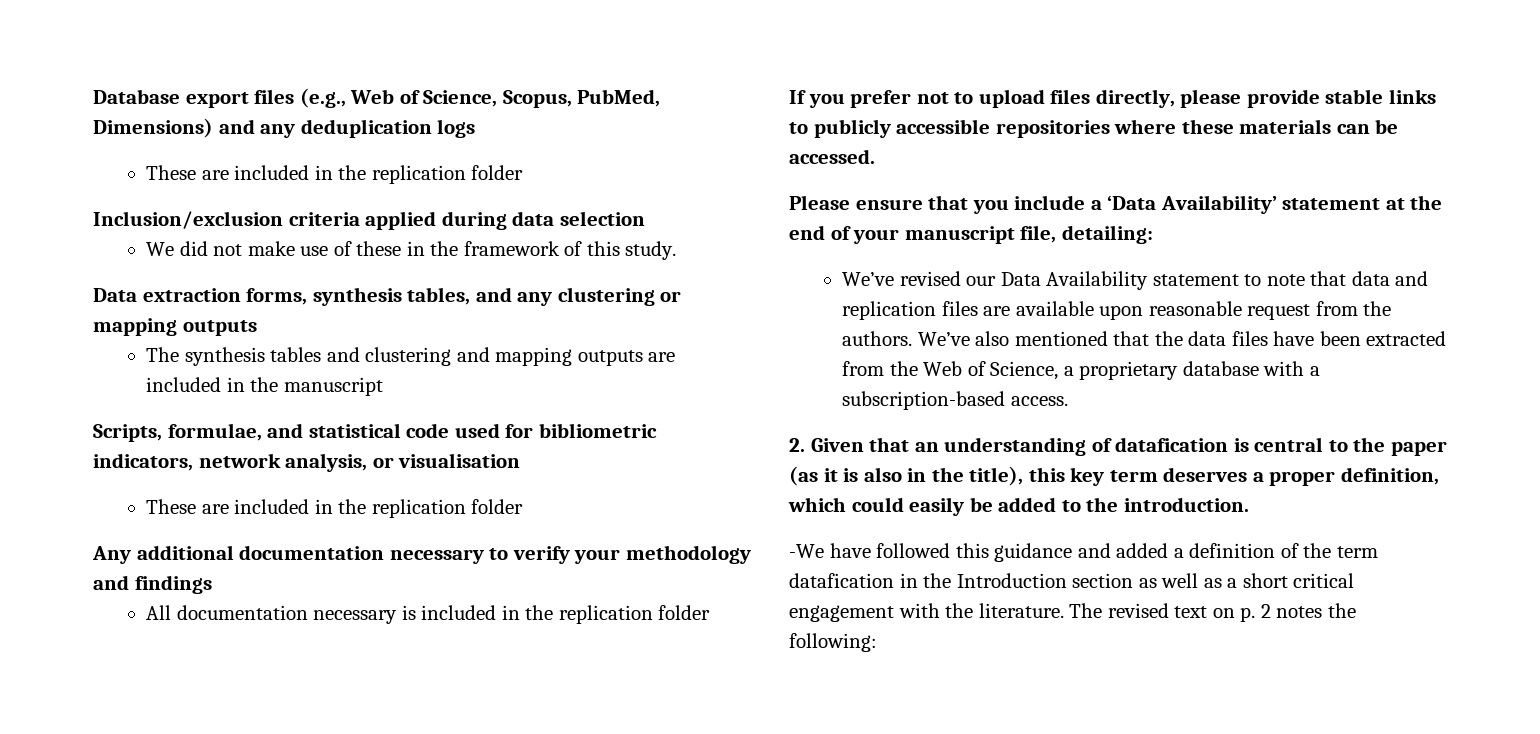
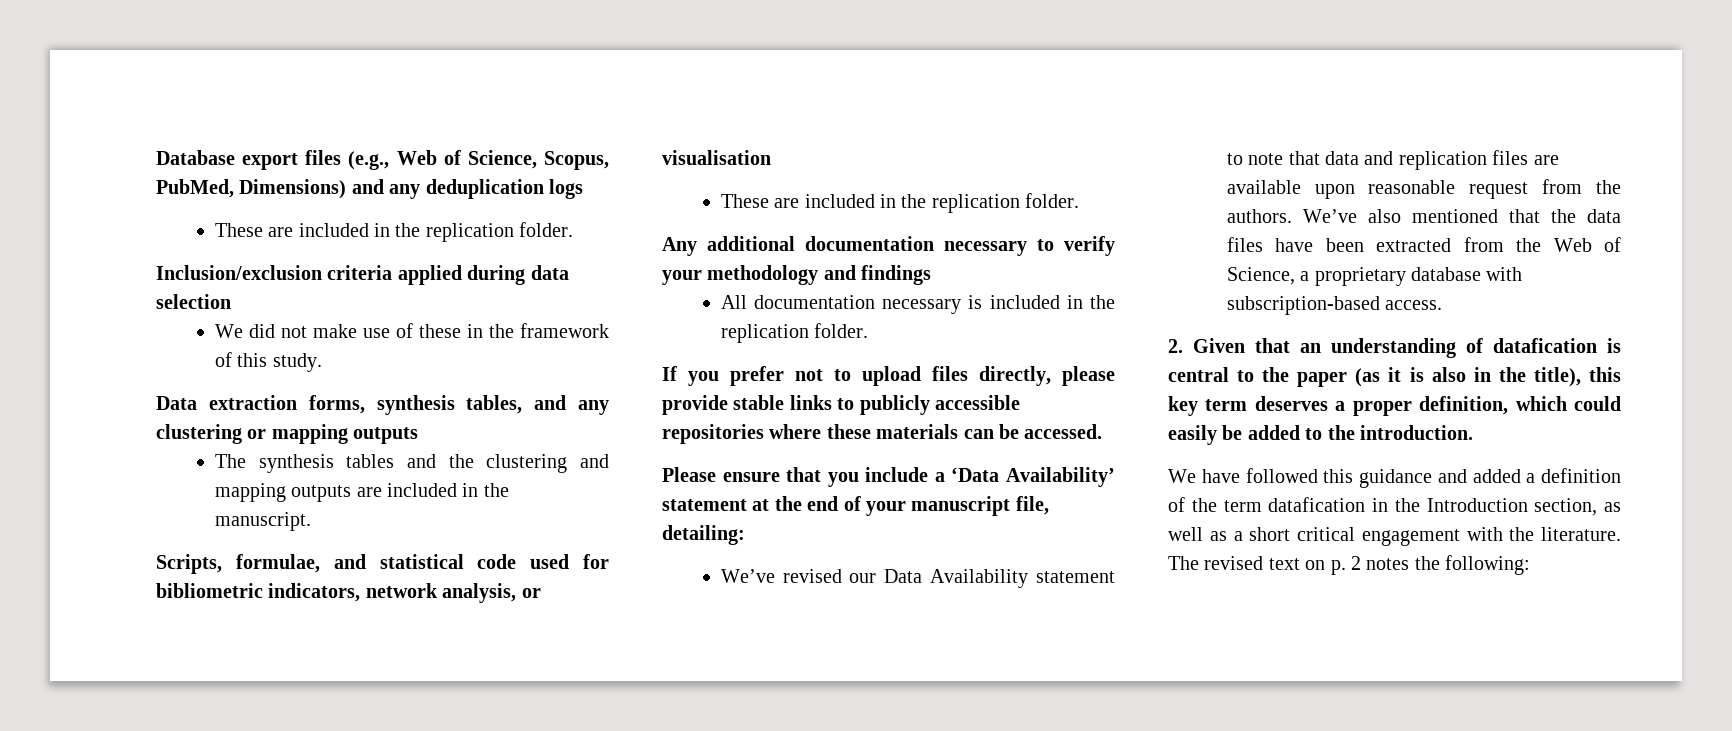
[471,165,524,180] folder -> [519,222,574,237] folder.
(360, 354) none -> [448,454,474,468] the
[283,377,383,396] manuscript -> [214,512,311,531] manuscript.
[471,499,524,514] folder -> [1025,193,1080,208] folder.
[658,605,711,620] folder -> [814,323,869,338] folder.
[1309,366,1320,376] a -> (1523, 274) none
[789,544,824,558] -We -> [1168,469,1196,483] We
[1072,573,1134,588] section -> [1534,498,1598,516] section,

